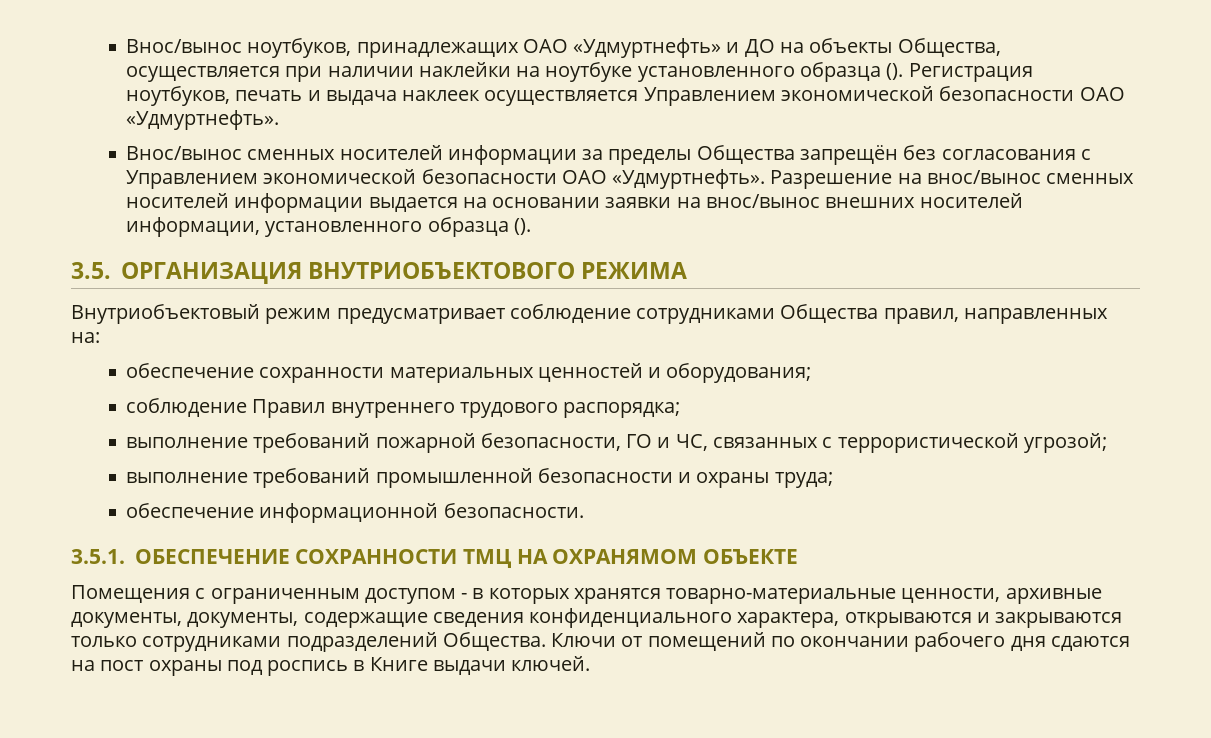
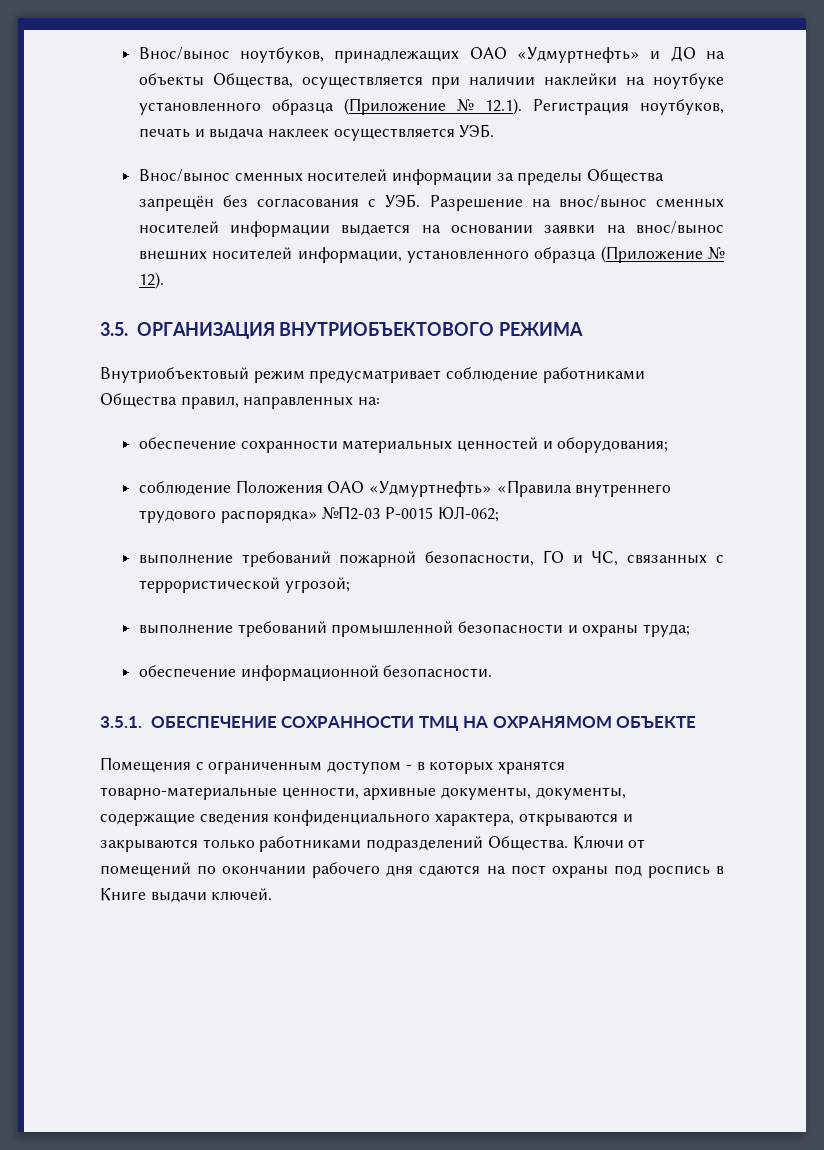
[886,63,904,80] (). -> [344,98,522,115] (Приложение № 12.1).
[643,86,1125,106] [126,110,280,130] Управлением экономической безопасности ОАО «Удмуртнефть». -> [459,124,495,138] УЭБ.
[126,169,766,189] Управлением экономической безопасности ОАО «Удмуртнефть». -> [385,194,421,208] УЭБ.
[513,218,531,235] (). -> [600,246,725,263] [138,272,164,289] (Приложение № 12).
[636,308,776,324] сотрудниками -> [542,367,645,383] работниками
[252,399,681,418] Правил внутреннего трудового распорядка; -> [235,480,672,497] [138,506,499,523] Положения ОАО «Удмуртнефть» «Правила внутреннего трудового распорядка» №П2-03 Р-0015 ЮЛ-062;
[142,636,282,652] сотрудниками -> [259,836,362,852] работниками

